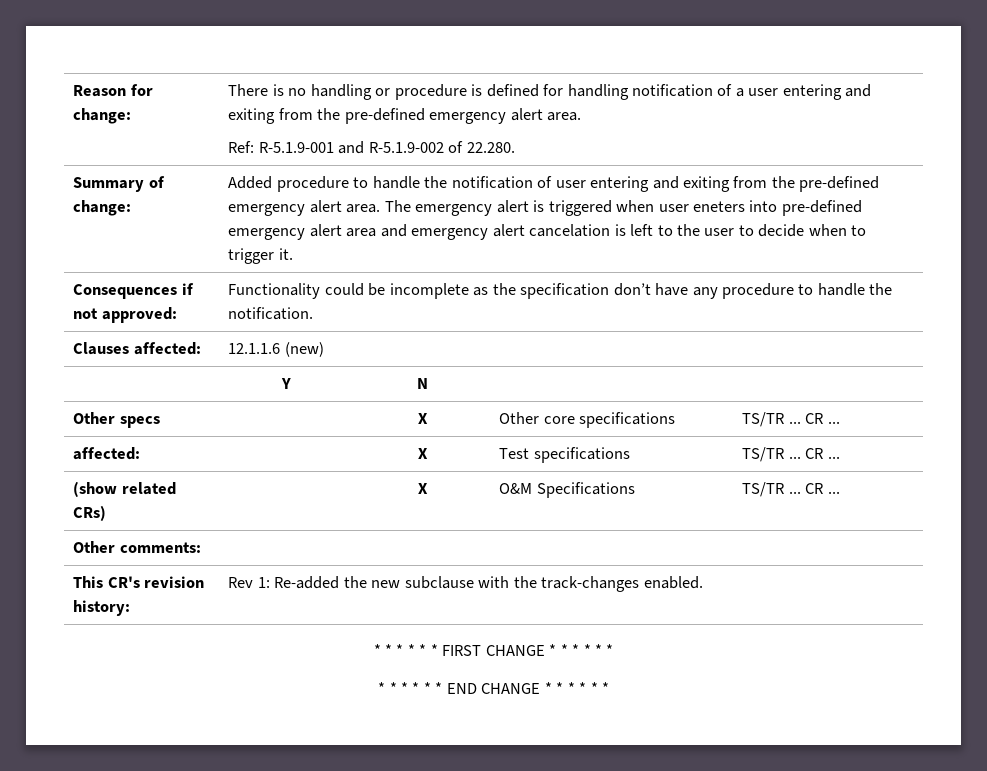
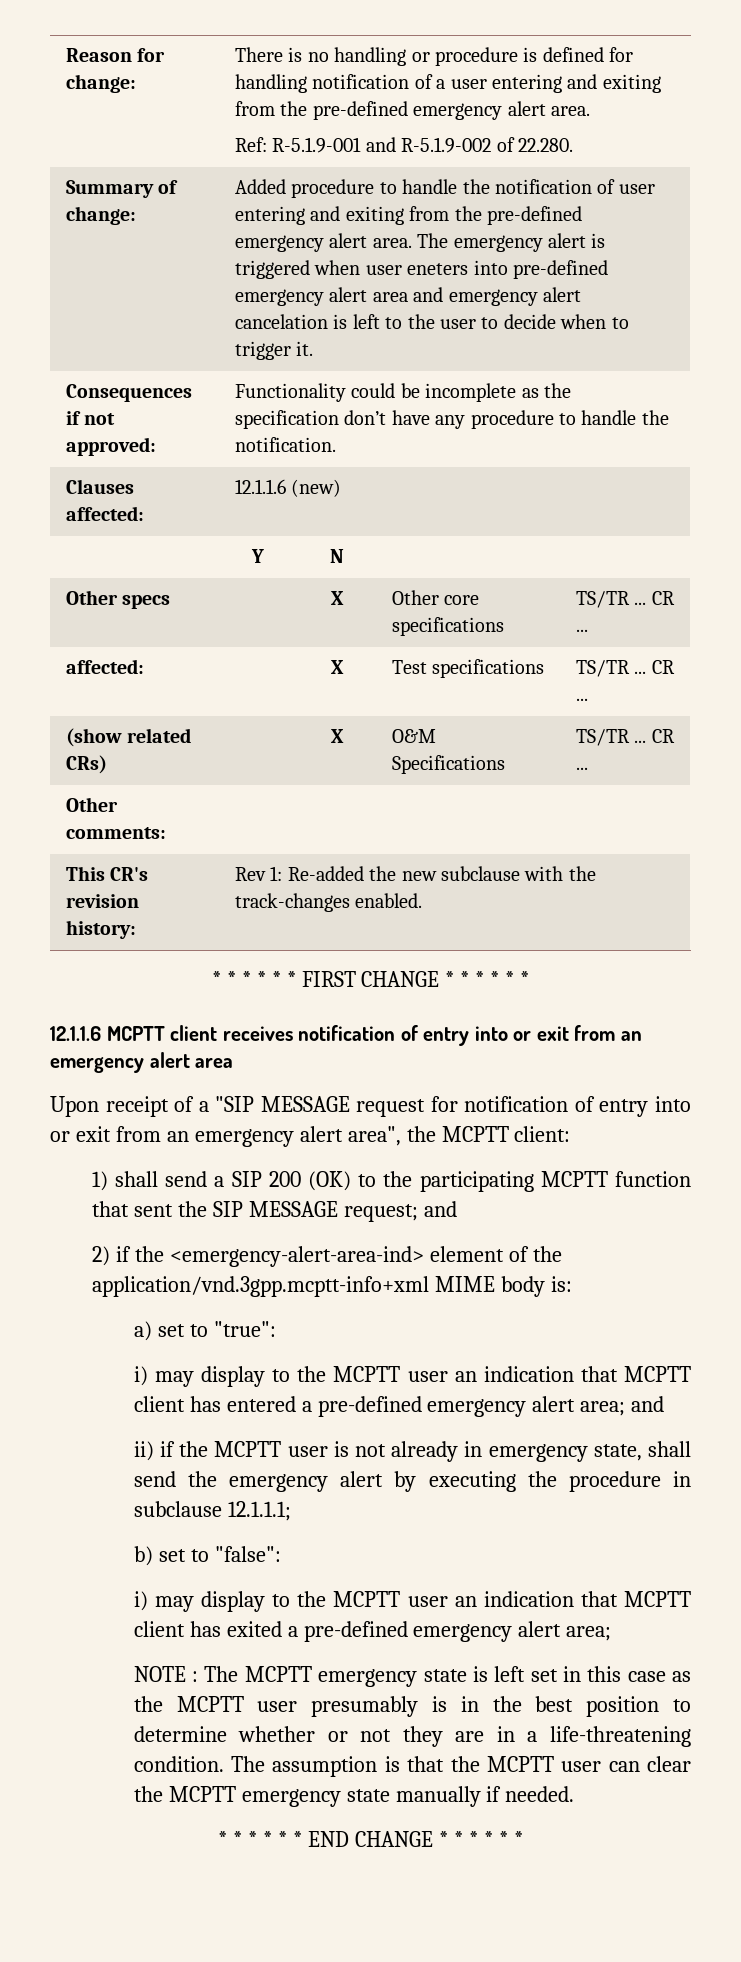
(614, 650) none -> [50,1025,642,1046] [50,1052,234,1073] [50,1096,691,1117] [50,1126,571,1147] [91,1171,691,1192] [91,1201,457,1222] [91,1246,562,1267] [91,1276,572,1297] [133,1321,276,1341] [133,1366,691,1387] [133,1396,665,1417] [133,1441,692,1462] [133,1471,691,1492] [133,1501,291,1521] [133,1546,281,1566] [133,1591,691,1612] [133,1621,612,1642] [133,1666,691,1687] [133,1696,691,1717] [133,1726,691,1747] [133,1756,692,1777] [133,1786,575,1807] // 12.1.1.6 MCPTT client receives notification of entry into or exit from an emergency alert area // Upon receipt of a "SIP MESSAGE request for notification of entry into or exit from an emergency alert area", the MCPTT client: // 1) shall send a SIP 200 (OK) to the participating MCPTT function that sent the SIP MESSAGE request; and // 2) if the <emergency-alert-area-ind> element of the application/vnd.3gpp.mcptt-info+xml MIME body is: // a) set to "true": // i) may display to the MCPTT user an indication that MCPTT client has entered a pre-defined emergency alert area; and // ii) if the MCPTT user is not already in emergency state, shall send the emergency alert by executing the procedure in subclause 12.1.1.1; // b) set to "false": // i) may display to the MCPTT user an indication that MCPTT client has exited a pre-defined emergency alert area; // NOTE : The MCPTT emergency state is left set in this case as the MCPTT user presumably is in the best position to determine whether or not they are in a life-threatening condition. The assumption is that the MCPTT user can clear the MCPTT emergency state manually if needed.

